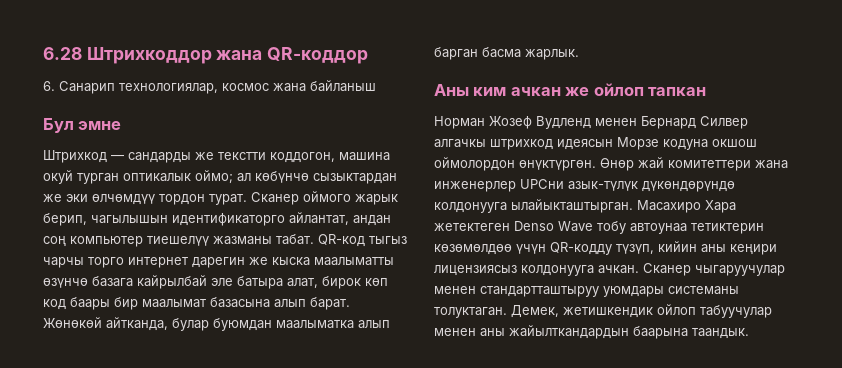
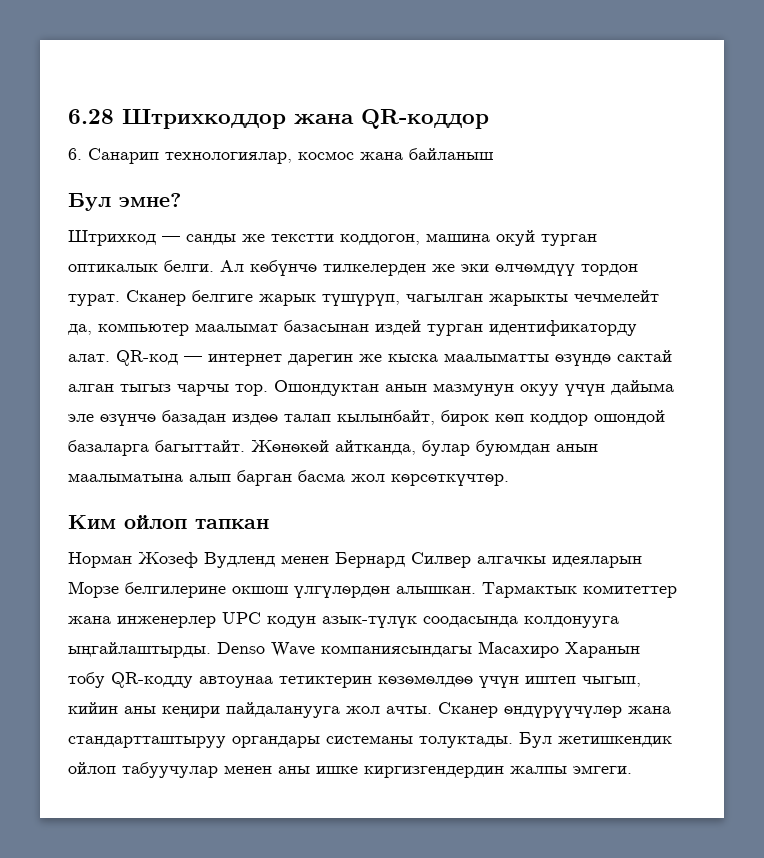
[78,121,122,130] эмне -> [119,193,181,207] эмне?
[128,152,191,163] сандарды -> [186,234,236,245] санды
[195,170,397,184] оймо; ал көбүнчө сызыктардан -> [164,260,426,276] белги. Ал көбүнчө тилкелерден
[303,191,398,205] [43,212,391,226] [43,234,407,247] [43,257,124,268] оймого жарык берип, чагылышын идентификаторго айлантат, андан соң компьютер тиешелүү жазманы табат. QR-код тыгыз чарчы торго -> [192,290,659,306] [68,320,637,336] [68,350,202,366] белгиге жарык түшүрүп, чагылган жарыкты чечмелейт да, компьютер маалымат базасынан издей турган идентификаторду алат. QR-код —
[43,275,388,289] [43,297,350,310] өзүнчө базага кайрылбай эле батыра алат, бирок көп код баары бир маалымат базасына алып барат. -> [555,350,672,366] [68,380,674,396] [68,410,665,426] [68,440,245,456] өзүндө сактай алган тыгыз чарчы тор. Ошондуктан анын мазмунун окуу үчүн дайыма эле өзүнчө базадан издөө талап кылынбайт, бирок көп коддор ошондой базаларга багыттайт.
[276,320,354,329] маалыматка -> [556,444,598,452] [68,473,183,482] анын маалыматына
[525,49,579,60] [434,84,590,96] жарлык. // Аны ким ачкан же -> [351,474,509,486] [68,515,116,529] жол көрсөткүчтөр. // Ким
[490,137,757,150] [434,157,788,171] [434,179,735,192] [434,199,736,213] [434,221,626,234] штрихкод идеясын Морзе кодуна окшош оймолордон өнүктүргөн. Өнөр жай комитеттери жана инженерлер UPCни азык-түлүк дүкөндөрүндө колдонууга ылайыкташтырган. Масахиро Хара жетектеген Denso Wave тобу -> [552,556,642,568] [68,581,677,598] [68,612,619,628] [68,641,640,658] [68,672,193,688] идеяларын Морзе белгилерине окшош үлгүлөрдөн алышкан. Тармактык комитеттер жана инженерлер UPC кодун азык-түлүк соодасында колдонууга ыңгайлаштырды. Denso Wave компаниясындагы Масахиро Харанын тобу QR-кодду
[550,242,654,255] QR-кодду түзүп, -> [525,676,641,687] иштеп чыгып,
[434,263,785,276] [434,286,739,297] [434,305,559,318] лицензиясыз колдонууга ачкан. Сканер чыгаруучулар менен стандартташтыруу уюмдары системаны толуктаган. Демек, -> [226,702,671,718] [68,732,552,748] пайдаланууга жол ачты. Сканер өндүрүүчүлөр жана стандартташтыруу органдары системаны толуктады. Бул
[509,325,749,339] жайылткандардын баарына таандык. -> [316,765,632,778] ишке киргизгендердин жалпы эмгеги.

